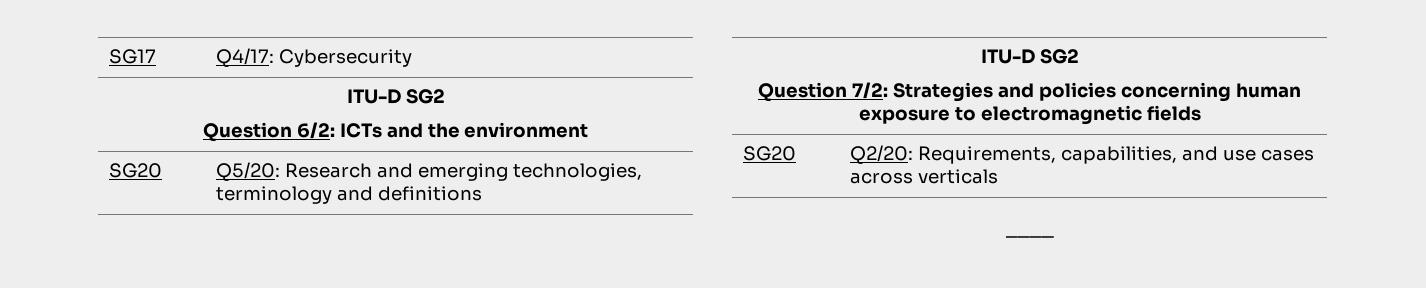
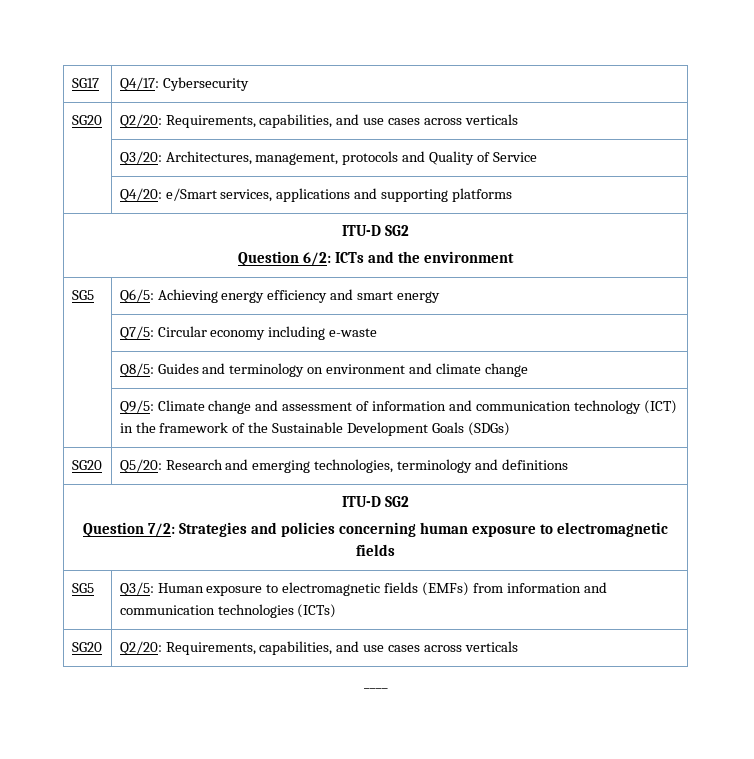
(413, 58) none -> [71,115,102,125] [119,114,519,128] [119,151,538,165] [119,188,513,202] // SG20 | Q2/20: Requirements, capabilities, and use cases across verticals // | Q3/20: Architectures, management, protocols and Quality of Service // | Q4/20: e/Smart services, applications and supporting platforms
(589, 130) none -> [71,290,94,300] [119,289,441,303] [119,326,378,340] [119,363,528,377] [119,400,677,414] [119,422,510,436] // SG5 | Q6/5: Achieving energy efficiency and smart energy // | Q7/5: Circular economy including e-waste // | Q8/5: Guides and terminology on environment and climate change // | Q9/5: Climate change and assessment of information and communication technology (ICT) in the framework of the Sustainable Development Goals (SDGs)
(1201, 113) none -> [71,583,94,593] [119,582,607,596] [119,604,337,618] // SG5 | Q3/5: Human exposure to electromagnetic fields (EMFs) from information and communication technologies (ICTs)

